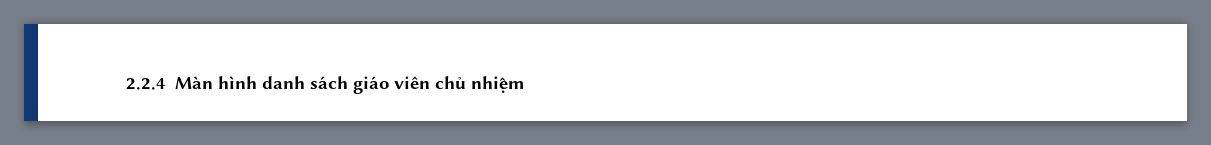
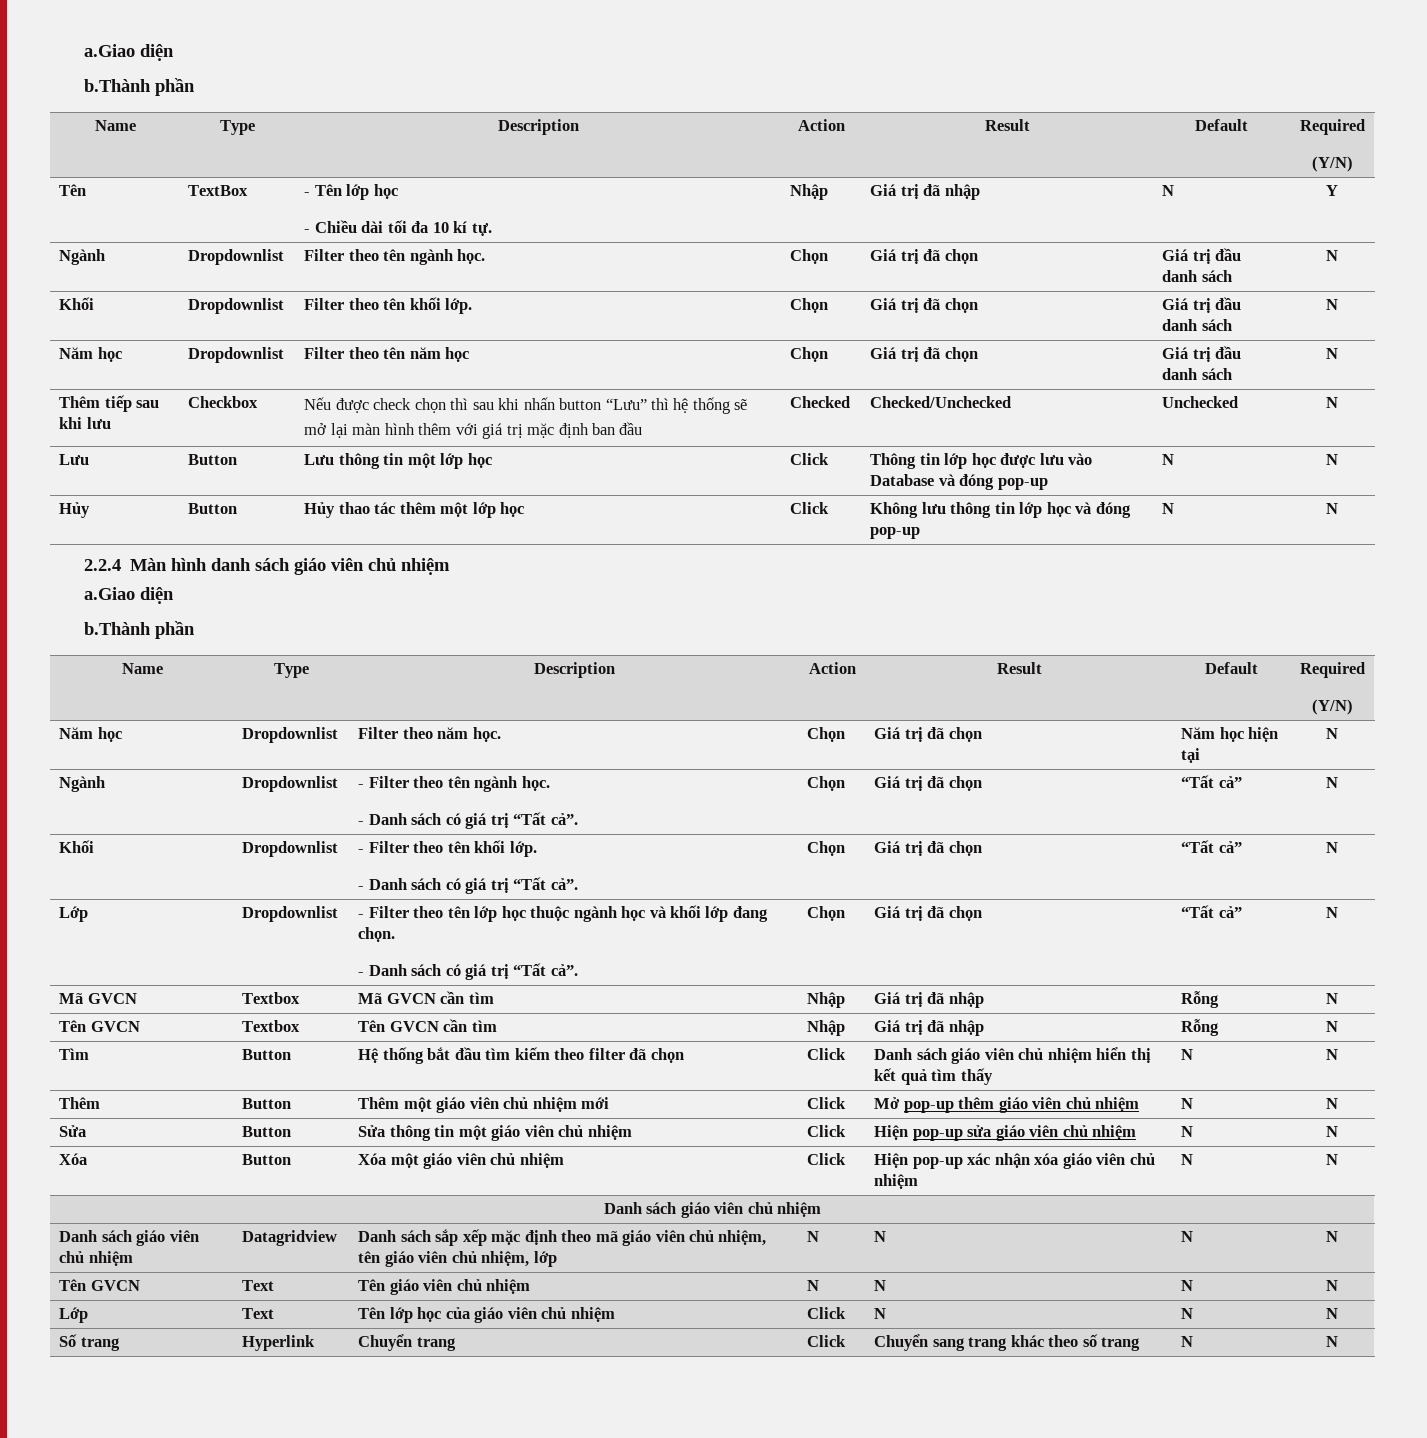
(126, 84) none -> [83,44,174,61] [83,78,195,96] [94,120,136,131] [220,120,256,135] [498,119,579,135] [798,119,845,131] [985,119,1030,131] [1195,119,1248,131] [1299,119,1365,135] [1311,156,1353,172] [59,184,87,196] [188,185,249,196] [304,184,398,200] [304,220,492,236] [790,184,829,200] [870,184,980,200] [1162,185,1175,196] [1326,185,1338,196] [59,249,106,265] [188,249,285,265] [304,249,486,265] [790,249,829,264] [870,249,978,264] [1162,248,1242,264] [1162,270,1232,282] [1326,250,1338,261] [59,297,95,310] [188,298,285,314] [304,297,473,314] [790,298,829,313] [870,298,978,313] [1162,297,1242,313] [1162,319,1232,331] [1326,299,1338,310] [59,347,122,362] [188,347,285,363] [304,347,470,362] [790,347,829,362] [870,347,978,362] [1162,346,1242,362] [1162,368,1232,380] [1326,348,1338,359] [59,395,160,412] [59,417,111,429] [188,396,259,408] [304,397,748,414] [304,422,643,439] [790,396,851,408] [870,396,1012,408] [1162,396,1239,408] [1326,397,1338,408] [59,454,90,465] [188,454,238,465] [304,453,492,469] [790,453,830,465] [870,453,1093,469] [870,474,1048,490] [1162,454,1175,465] [1326,454,1338,465] [59,502,91,518] [188,503,238,514] [304,502,525,518] [790,502,830,514] [870,502,1131,518] [870,527,921,539] [1162,503,1175,514] [1326,503,1338,514] a.Giao diện // b.Thành phần // Name | Type | Description | Action | Result | Default | Required // (Y/N) // Tên | TextBox | - Tên lớp học // - Chiều dài tối đa 10 kí tự. | Nhập | Giá trị đã nhập | N | Y // Ngành | Dropdownlist | Filter theo tên ngành học. | Chọn | Giá trị đã chọn | Giá trị đầu danh sách | N // Khối | Dropdownlist | Filter theo tên khối lớp. | Chọn | Giá trị đã chọn | Giá trị đầu danh sách | N // Năm học | Dropdownlist | Filter theo tên năm học | Chọn | Giá trị đã chọn | Giá trị đầu danh sách | N // Thêm tiếp sau khi lưu | Checkbox | Nếu được check chọn thì sau khi nhấn button “Lưu” thì hệ thống sẽ mở lại màn hình thêm với giá trị mặc định ban đầu | Checked | Checked/Unchecked | Unchecked | N // Lưu | Button | Lưu thông tin một lớp học | Click | Thông tin lớp học được lưu vào Database và đóng pop-up | N | N // Hủy | Button | Hủy thao tác thêm một lớp học | Click | Không lưu thông tin lớp học và đóng pop-up | N | N //
(526, 84) none -> [83,587,174,604] [83,621,195,639] [121,663,163,674] [274,663,309,678] [533,662,615,678] [808,662,856,674] [996,662,1042,674] [1204,662,1258,674] [1299,662,1365,678] [1311,699,1353,715] [59,727,122,742] [242,727,339,743] [358,727,501,742] [807,727,846,742] [874,727,982,742] [1181,727,1279,742] [1181,748,1201,763] [1326,728,1338,739] [59,776,106,792] [242,776,339,792] [358,776,550,792] [358,812,578,829] [807,776,846,791] [874,776,982,791] [1181,775,1242,788] [1326,777,1338,788] [59,840,95,853] [242,841,339,857] [358,840,537,857] [358,877,578,894] [807,841,846,856] [874,841,982,856] [1181,840,1242,853] [1326,842,1338,853] [59,906,89,922] [242,906,339,922] [358,905,768,922] [358,927,396,942] [358,963,578,980] [807,906,846,921] [874,906,982,921] [1181,905,1242,918] [1326,907,1338,918] [59,993,137,1004] [242,992,301,1004] [358,991,494,1004] [807,992,846,1008] [874,992,984,1008] [1181,991,1220,1008] [1326,993,1338,1004] [59,1020,140,1032] [242,1020,301,1032] [358,1019,497,1032] [807,1020,846,1036] [874,1020,984,1036] [1181,1019,1220,1036] [1326,1021,1338,1032] [59,1048,90,1060] [242,1049,292,1060] [358,1047,684,1064] [807,1048,847,1060] [874,1047,1151,1064] [874,1068,993,1085] [1181,1049,1194,1060] [1326,1049,1338,1060] [59,1097,101,1109] [242,1098,292,1109] [358,1097,610,1113] [807,1097,847,1109] [874,1097,1140,1113] [1181,1098,1194,1109] [1326,1098,1338,1109] [59,1125,87,1137] [242,1126,292,1137] [358,1125,632,1141] [807,1125,847,1137] [874,1125,1137,1141] [1181,1126,1194,1137] [1326,1126,1338,1137] [59,1153,88,1165] [242,1154,292,1165] [358,1153,564,1169] [807,1153,847,1165] [874,1153,1155,1169] [874,1174,919,1189] [1181,1154,1194,1165] [1326,1154,1338,1165] [603,1202,822,1218] [59,1230,199,1246] [59,1251,133,1266] [242,1230,338,1246] [358,1229,767,1246] [358,1251,557,1267] [807,1231,820,1242] [874,1231,887,1242] [1181,1231,1194,1242] [1326,1231,1338,1242] [59,1279,140,1291] [242,1280,275,1291] [358,1279,531,1295] [807,1280,820,1291] [874,1280,887,1291] [1181,1280,1194,1291] [1326,1280,1338,1291] [59,1307,89,1323] [242,1308,275,1319] [358,1307,615,1323] [807,1307,847,1319] [874,1308,887,1319] [1181,1308,1194,1319] [1326,1308,1338,1319] [59,1334,120,1351] [242,1335,316,1351] [358,1334,456,1351] [807,1335,847,1347] [874,1334,1141,1351] [1181,1336,1194,1347] [1326,1336,1338,1347] // a.Giao diện // b.Thành phần // Name | Type | Description | Action | Result | Default | Required // (Y/N) // Năm học | Dropdownlist | Filter theo năm học. | Chọn | Giá trị đã chọn | Năm học hiện tại | N // Ngành | Dropdownlist | - Filter theo tên ngành học. // - Danh sách có giá trị “Tất cả”. | Chọn | Giá trị đã chọn | “Tất cả” | N // Khối | Dropdownlist | - Filter theo tên khối lớp. // - Danh sách có giá trị “Tất cả”. | Chọn | Giá trị đã chọn | “Tất cả” | N // Lớp | Dropdownlist | - Filter theo tên lớp học thuộc ngành học và khối lớp đang chọn. // - Danh sách có giá trị “Tất cả”. | Chọn | Giá trị đã chọn | “Tất cả” | N // Mã GVCN | Textbox | Mã GVCN cần tìm | Nhập | Giá trị đã nhập | Rỗng | N // Tên GVCN | Textbox | Tên GVCN cần tìm | Nhập | Giá trị đã nhập | Rỗng | N // Tìm | Button | Hệ thống bắt đầu tìm kiếm theo filter đã chọn | Click | Danh sách giáo viên chủ nhiệm hiển thị kết quả tìm thấy | N | N // Thêm | Button | Thêm một giáo viên chủ nhiệm mới | Click | Mở pop-up thêm giáo viên chủ nhiệm | N | N // Sửa | Button | Sửa thông tin một giáo viên chủ nhiệm | Click | Hiện pop-up sửa giáo viên chủ nhiệm | N | N // Xóa | Button | Xóa một giáo viên chủ nhiệm | Click | Hiện pop-up xác nhận xóa giáo viên chủ nhiệm | N | N // Danh sách giáo viên chủ nhiệm // Danh sách giáo viên chủ nhiệm | Datagridview | Danh sách sắp xếp mặc định theo mã giáo viên chủ nhiệm, tên giáo viên chủ nhiệm, lớp | N | N | N | N // Tên GVCN | Text | Tên giáo viên chủ nhiệm | N | N | N | N // Lớp | Text | Tên lớp học của giáo viên chủ nhiệm | Click | N | N | N // Số trang | Hyperlink | Chuyển trang | Click | Chuyển sang trang khác theo số trang | N | N

